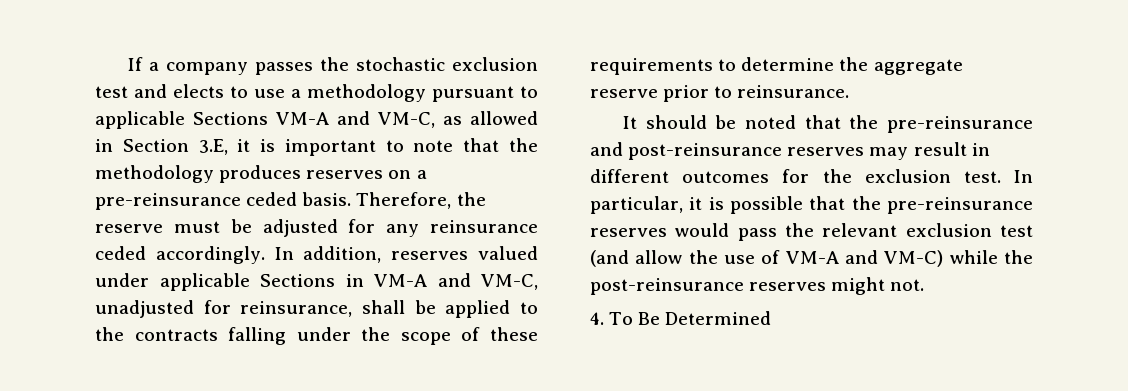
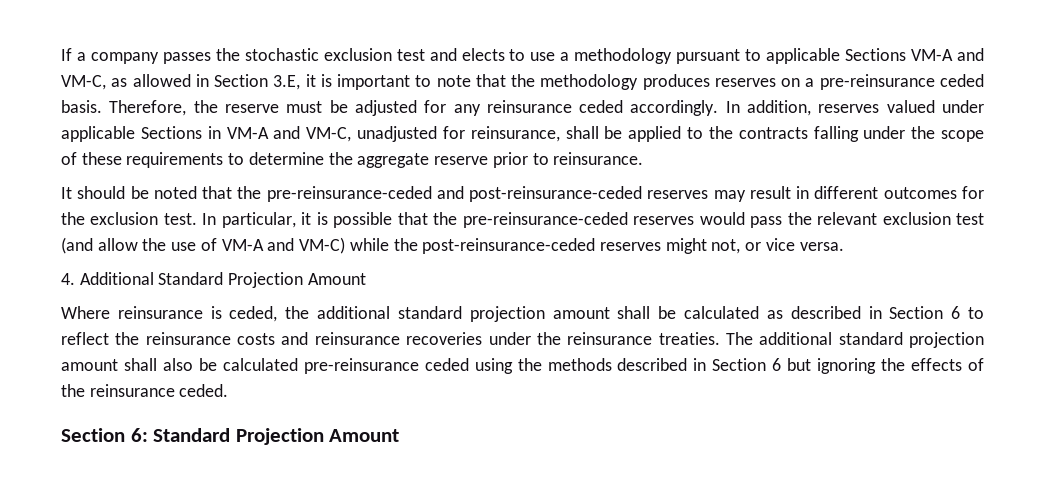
[887,116,1033,133] [590,142,783,160] pre-reinsurance and post-reinsurance -> [266,186,643,202] pre-reinsurance-ceded and post-reinsurance-ceded
[887,197,1033,214] pre-reinsurance -> [462,212,628,228] pre-reinsurance-ceded
[590,278,744,295] post-reinsurance -> [422,238,596,254] post-reinsurance-ceded
[890,279,925,291] [590,311,772,325] not. // 4. To Be Determined -> [711,238,844,254] [61,272,366,288] [61,306,985,322] [61,332,985,348] [61,358,985,374] [61,384,229,397] [61,428,400,445] not, or vice versa. // 4. Additional Standard Projection Amount // Where reinsurance is ceded, the additional standard projection amount shall be calculated as described in Section 6 to reflect the reinsurance costs and reinsurance recoveries under the reinsurance treaties. The additional standard projection amount shall also be calculated pre-reinsurance ceded using the methods described in Section 6 but ignoring the effects of the reinsurance ceded. // Section 6: Standard Projection Amount

